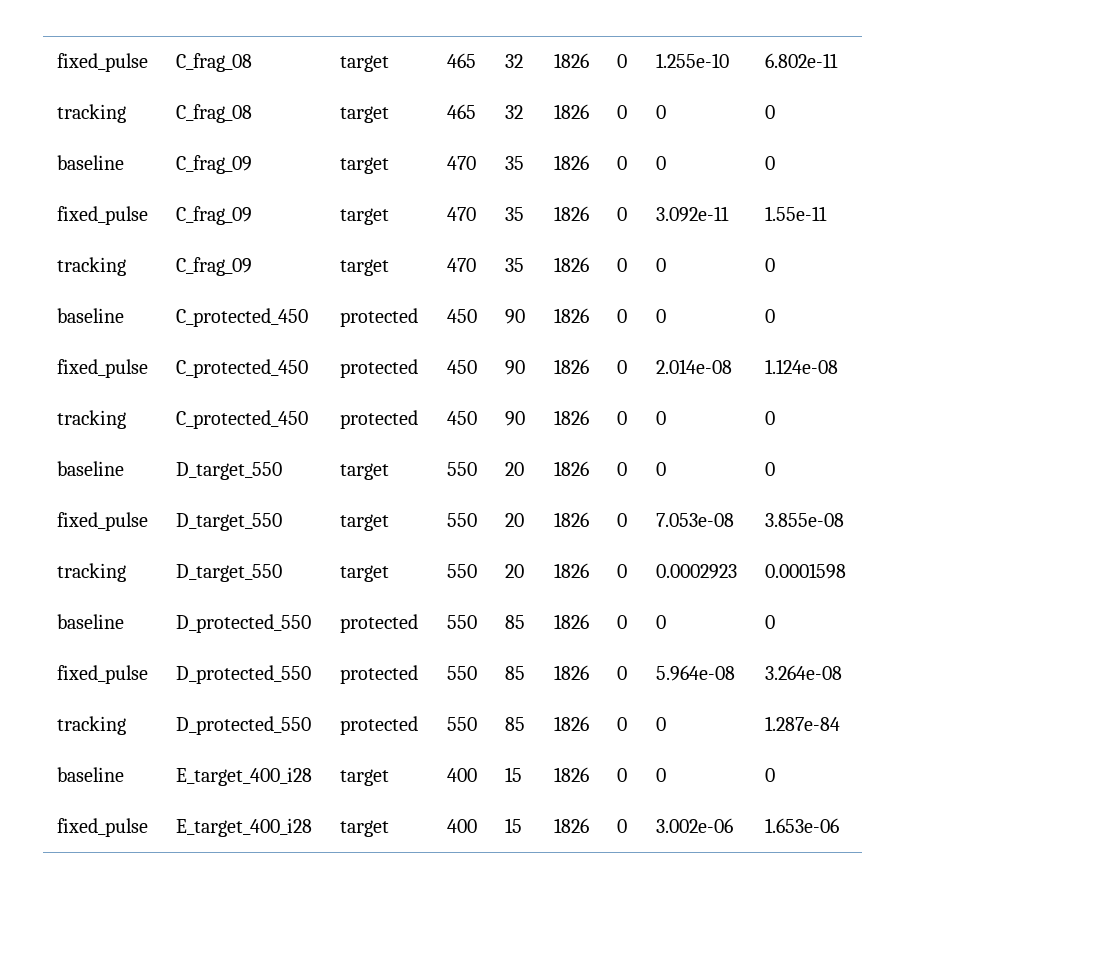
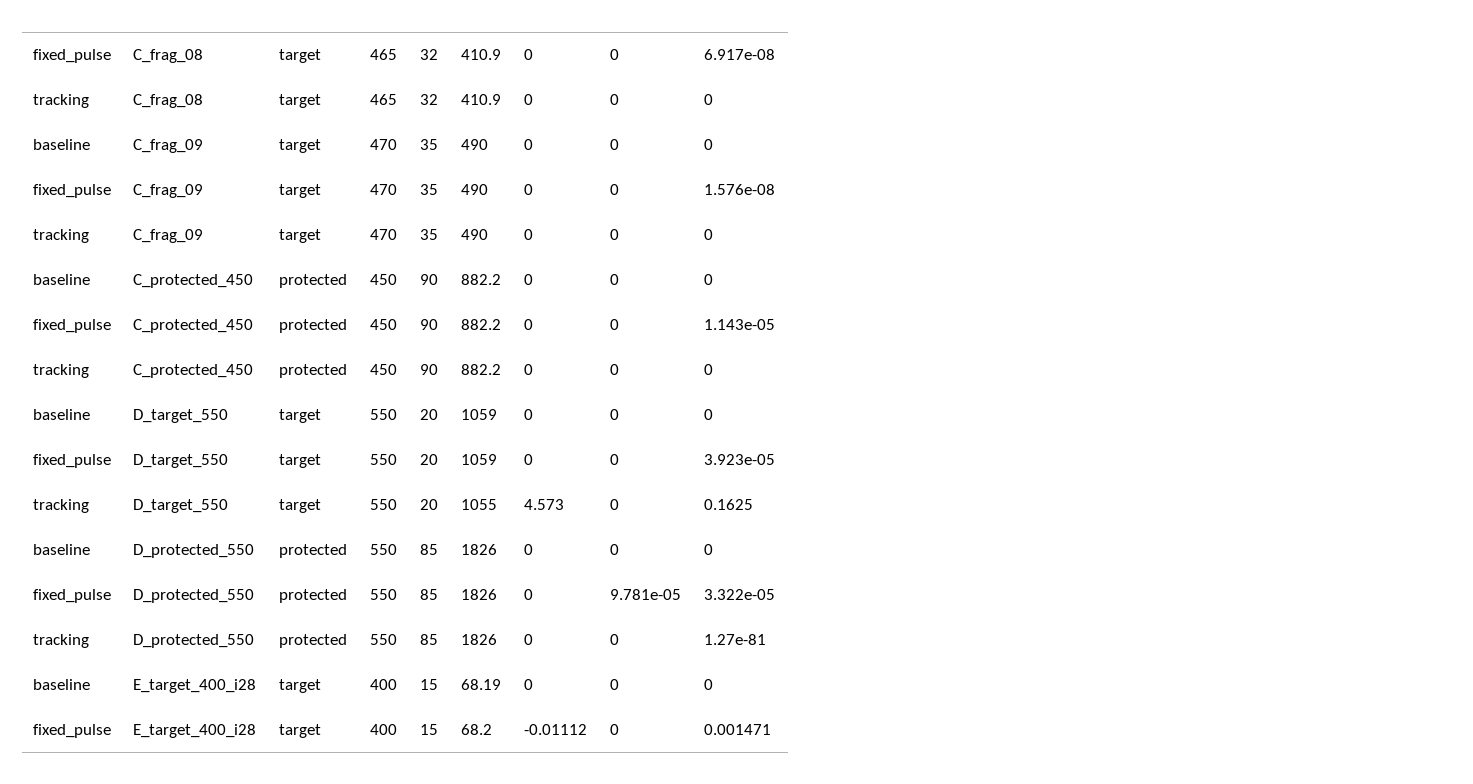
[553,53,589,68] [616,54,627,68] [655,53,729,68] [764,53,838,68] 1826 | 0 | 1.255e-10 | 6.802e-11 -> [460,49,501,60] [523,49,533,60] [609,49,619,60] [703,49,775,60] 410.9 | 0 | 0 | 6.917e-08
[553,104,589,119] 1826 -> [460,94,501,105] 410.9
[553,155,589,170] 1826 -> [460,139,488,150] 490
[553,206,589,221] [616,207,627,221] [655,206,729,222] [764,206,827,221] 1826 | 0 | 3.092e-11 | 1.55e-11 -> [460,184,488,195] [523,184,533,195] [609,184,619,195] [703,184,775,195] 490 | 0 | 0 | 1.576e-08
[553,257,589,272] 1826 -> [460,229,488,240] 490
[553,308,589,323] 1826 -> [460,274,501,285] 882.2
[553,359,589,374] [616,360,627,374] [655,359,732,374] [764,359,838,374] 1826 | 0 | 2.014e-08 | 1.124e-08 -> [460,319,501,330] [523,319,533,330] [609,319,619,330] [703,319,775,330] 882.2 | 0 | 0 | 1.143e-05
[553,410,589,425] 1826 -> [460,364,501,375] 882.2
[553,461,589,476] 1826 -> [460,409,497,420] 1059
[553,512,589,527] [616,513,627,527] [655,513,734,527] [764,513,844,527] 1826 | 0 | 7.053e-08 | 3.855e-08 -> [460,454,497,465] [523,454,533,465] [609,454,619,465] [703,454,775,465] 1059 | 0 | 0 | 3.923e-05
[553,563,589,578] [616,564,627,578] [655,564,737,579] [764,563,846,579] 1826 | 0 | 0.0002923 | 0.0001598 -> [460,499,497,510] [523,499,564,510] [609,499,619,510] [703,499,753,510] 1055 | 4.573 | 0 | 0.1625
[655,665,735,681] [764,665,842,680] 5.964e-08 | 3.264e-08 -> [609,589,681,600] [703,589,775,600] 9.781e-05 | 3.322e-05
[764,716,840,731] 1.287e-84 -> [703,634,766,645] 1.27e-81
[553,767,589,782] 1826 -> [460,679,501,690] 68.19
[553,818,589,833] [616,819,627,833] [655,818,733,833] [764,818,839,833] 1826 | 0 | 3.002e-06 | 1.653e-06 -> [460,724,492,735] [523,724,587,735] [609,724,619,735] [703,724,771,735] 68.2 | -0.01112 | 0 | 0.001471

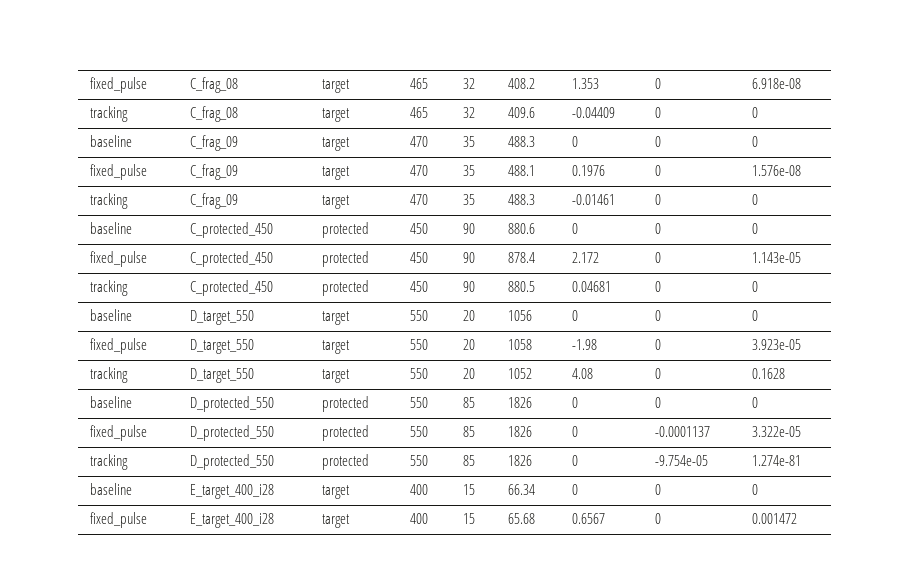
[460,49,501,60] [523,49,533,60] [609,49,619,60] [703,49,775,60] 410.9 | 0 | 0 | 6.917e-08 -> [508,78,536,89] [572,78,600,89] [655,78,662,89] [752,78,802,89] 408.2 | 1.353 | 0 | 6.918e-08
[460,94,501,105] [523,94,533,105] 410.9 | 0 -> [508,107,536,118] [572,107,616,118] 409.6 | -0.04409
[460,139,488,150] 490 -> [508,136,536,147] 488.3
[460,184,488,195] [523,184,533,195] 490 | 0 -> [508,165,536,176] [572,165,606,176] 488.1 | 0.1976
[460,229,488,240] [523,229,533,240] 490 | 0 -> [508,194,536,205] [572,194,616,205] 488.3 | -0.01461
[460,274,501,285] 882.2 -> [508,223,536,234] 880.6
[460,319,501,330] [523,319,533,330] 882.2 | 0 -> [508,252,536,263] [572,252,600,263] 878.4 | 2.172
[460,364,501,375] [523,364,533,375] 882.2 | 0 -> [508,281,536,292] [572,281,612,292] 880.5 | 0.04681
[460,409,497,420] 1059 -> [508,310,533,321] 1056
[460,454,497,465] [523,454,533,465] 1059 | 0 -> [508,339,533,350] [572,339,598,350] 1058 | -1.98
[460,499,497,510] [523,499,564,510] [609,499,619,510] [703,499,753,510] 1055 | 4.573 | 0 | 0.1625 -> [508,368,533,379] [572,368,594,379] [655,368,662,379] [752,368,786,379] 1052 | 4.08 | 0 | 0.1628
[609,589,681,600] 9.781e-05 -> [655,426,711,437] -0.0001137
[609,634,619,645] [703,634,766,645] 0 | 1.27e-81 -> [655,455,709,466] [752,455,802,466] -9.754e-05 | 1.274e-81
[460,679,501,690] 68.19 -> [508,484,536,495] 66.34
[460,724,492,735] [523,724,587,735] [609,724,619,735] [703,724,771,735] 68.2 | -0.01112 | 0 | 0.001471 -> [508,513,536,524] [572,513,606,524] [655,513,662,524] [752,513,798,524] 65.68 | 0.6567 | 0 | 0.001472

